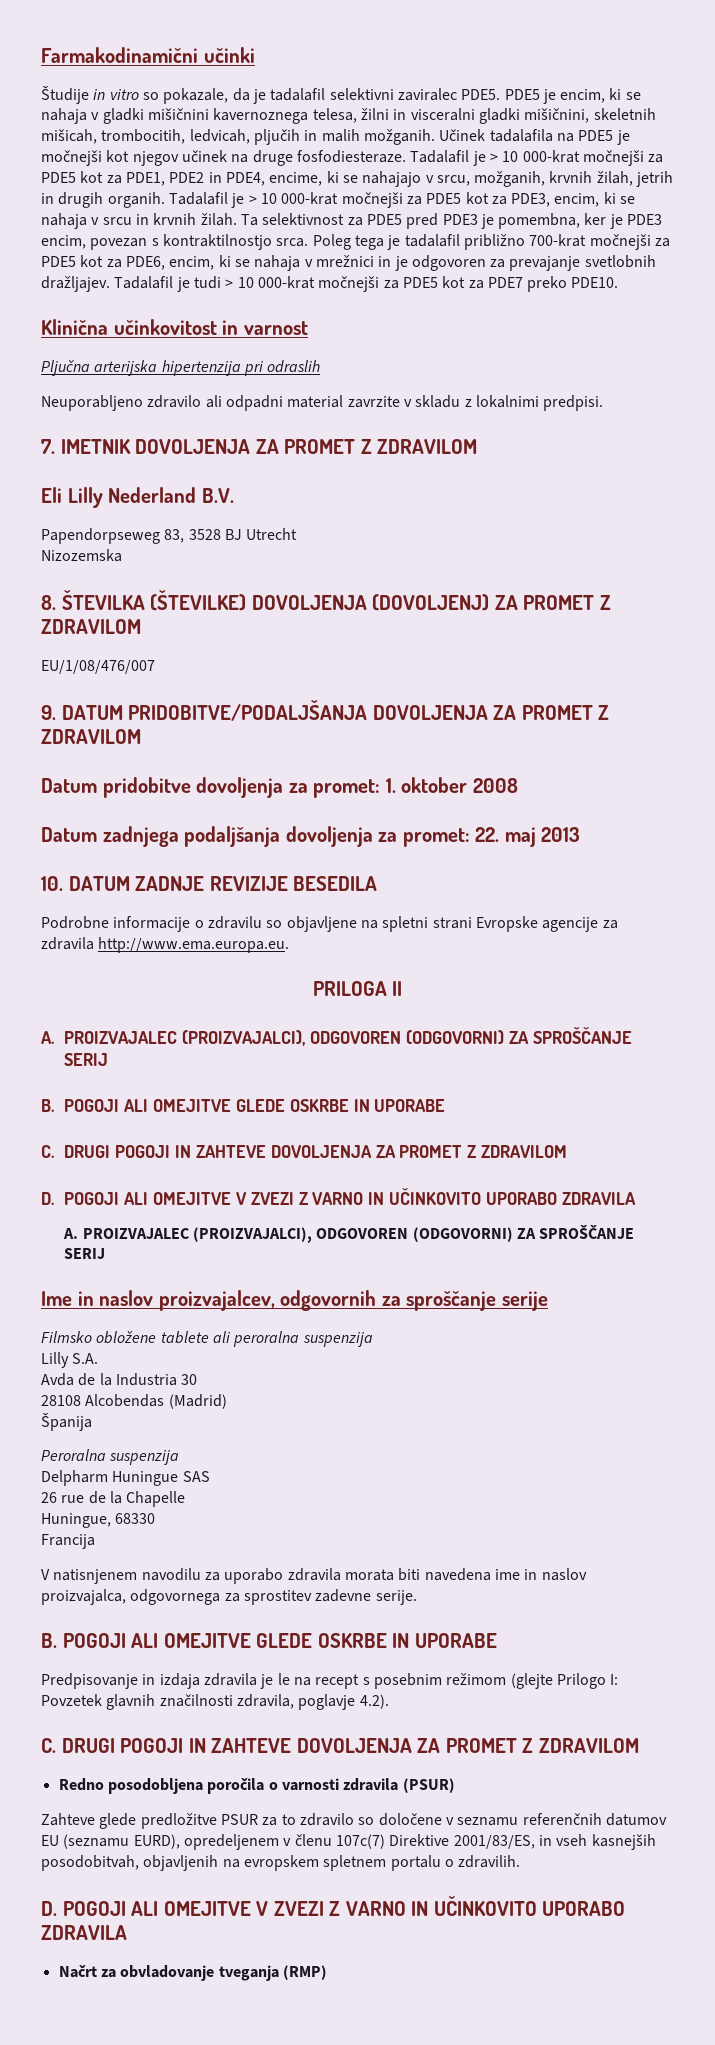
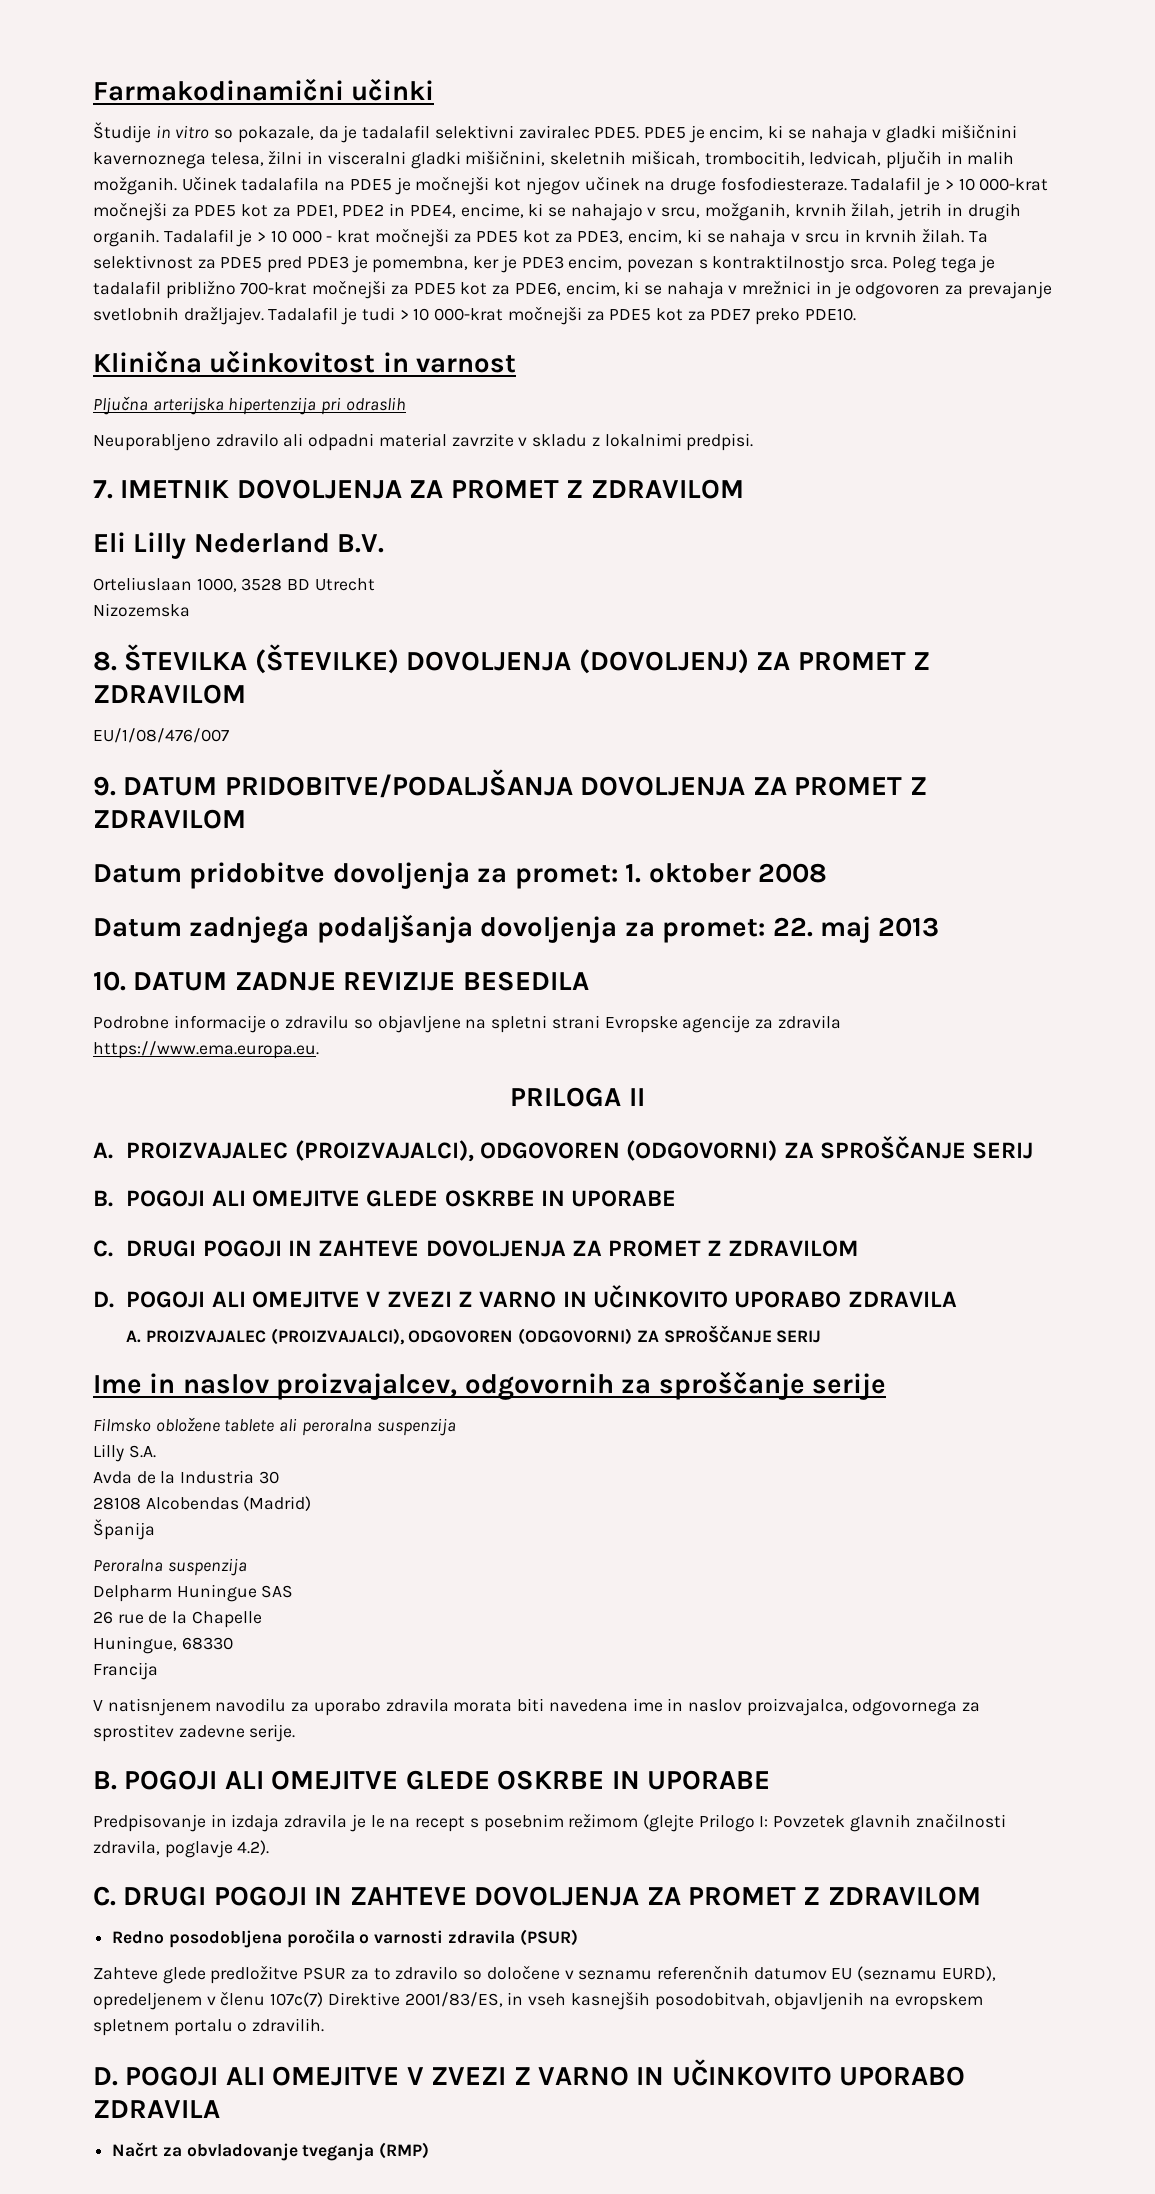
[281,192,339,205] 000-krat -> [291,230,371,243] 000 - krat
[41,528,242,544] Papendorpseweg 83, 3528 BJ -> [93,577,311,592] Orteliuslaan 1000, 3528 BD
[98,937,290,953] http://www.ema.europa.eu. -> [93,1041,319,1059] https://www.ema.europa.eu.

